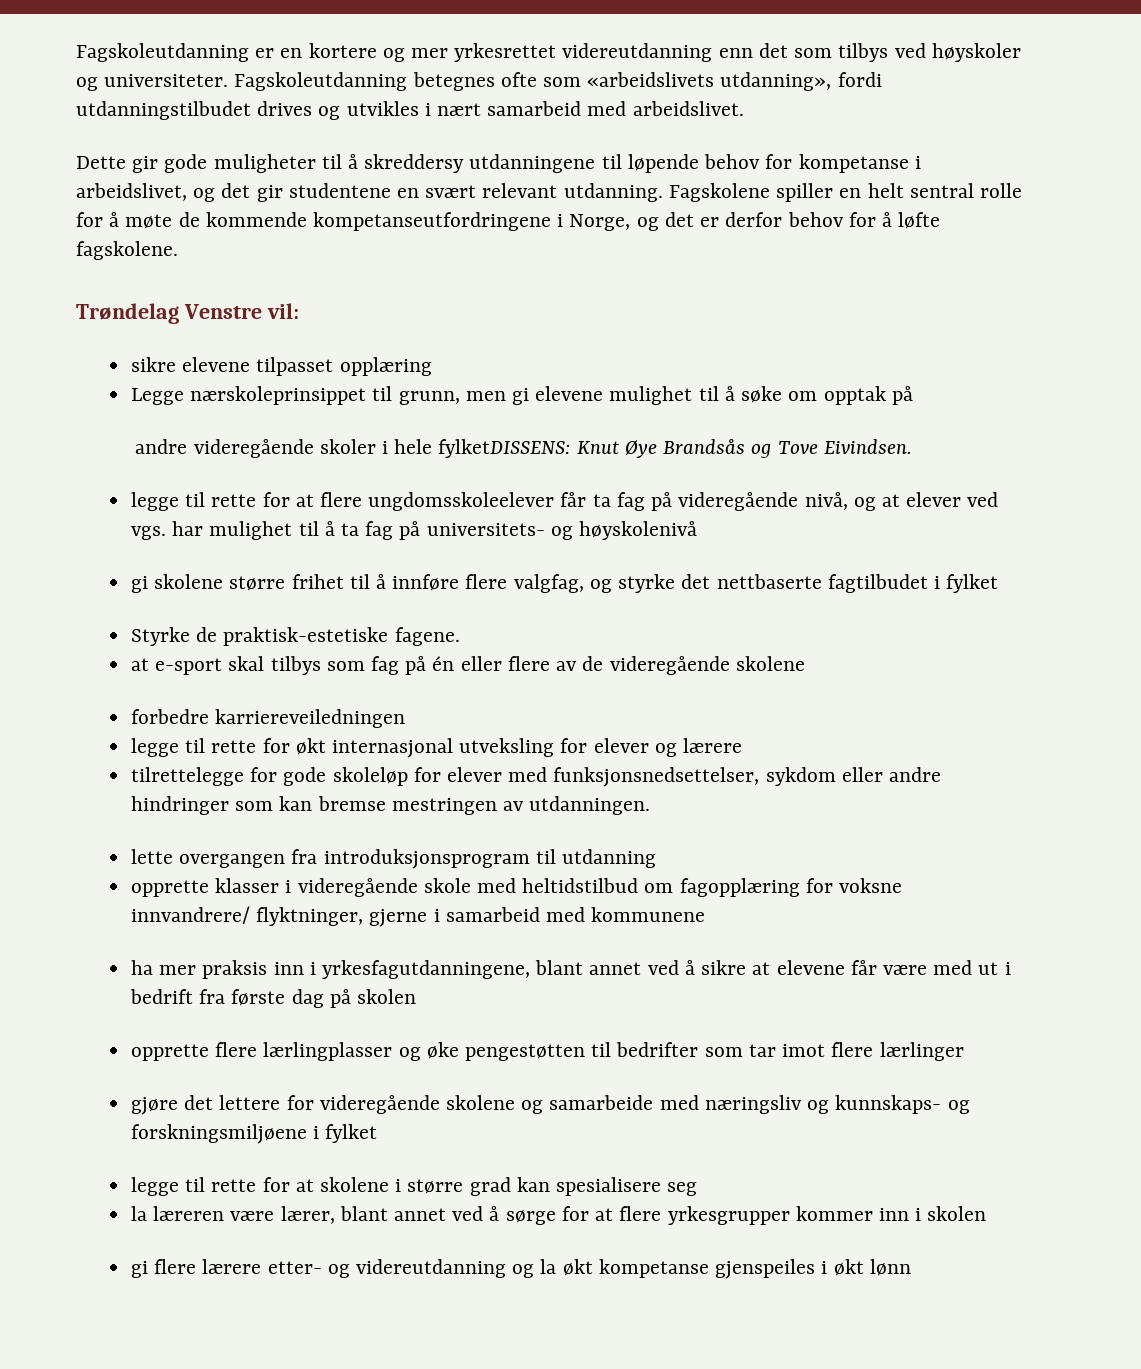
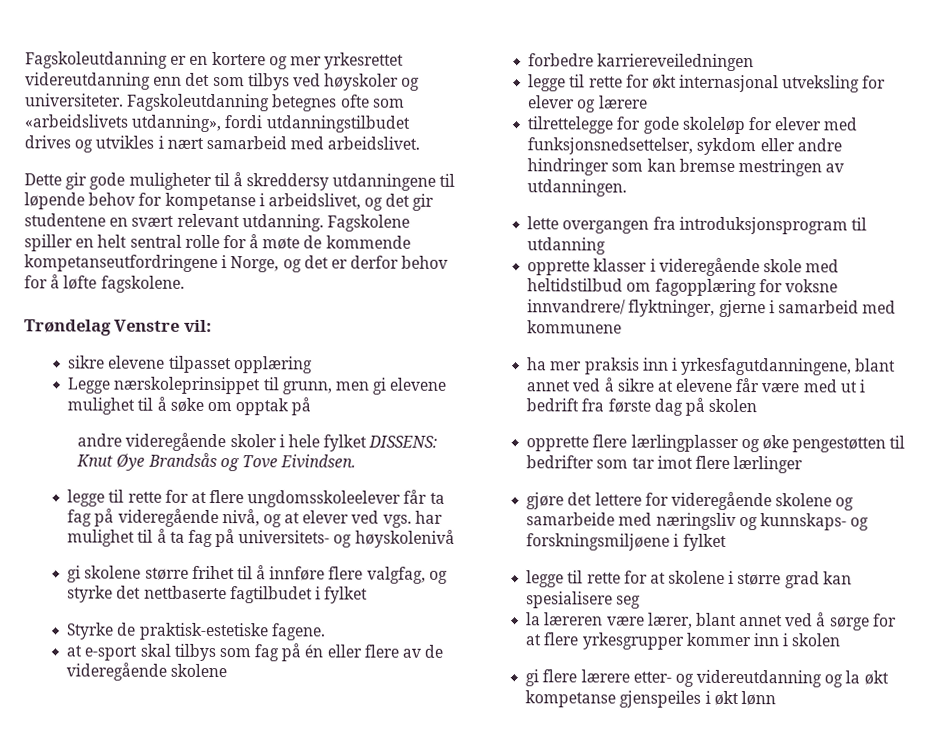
[438,439,571,458] fylketDISSENS: -> [323,434,438,452] fylket DISSENS:

